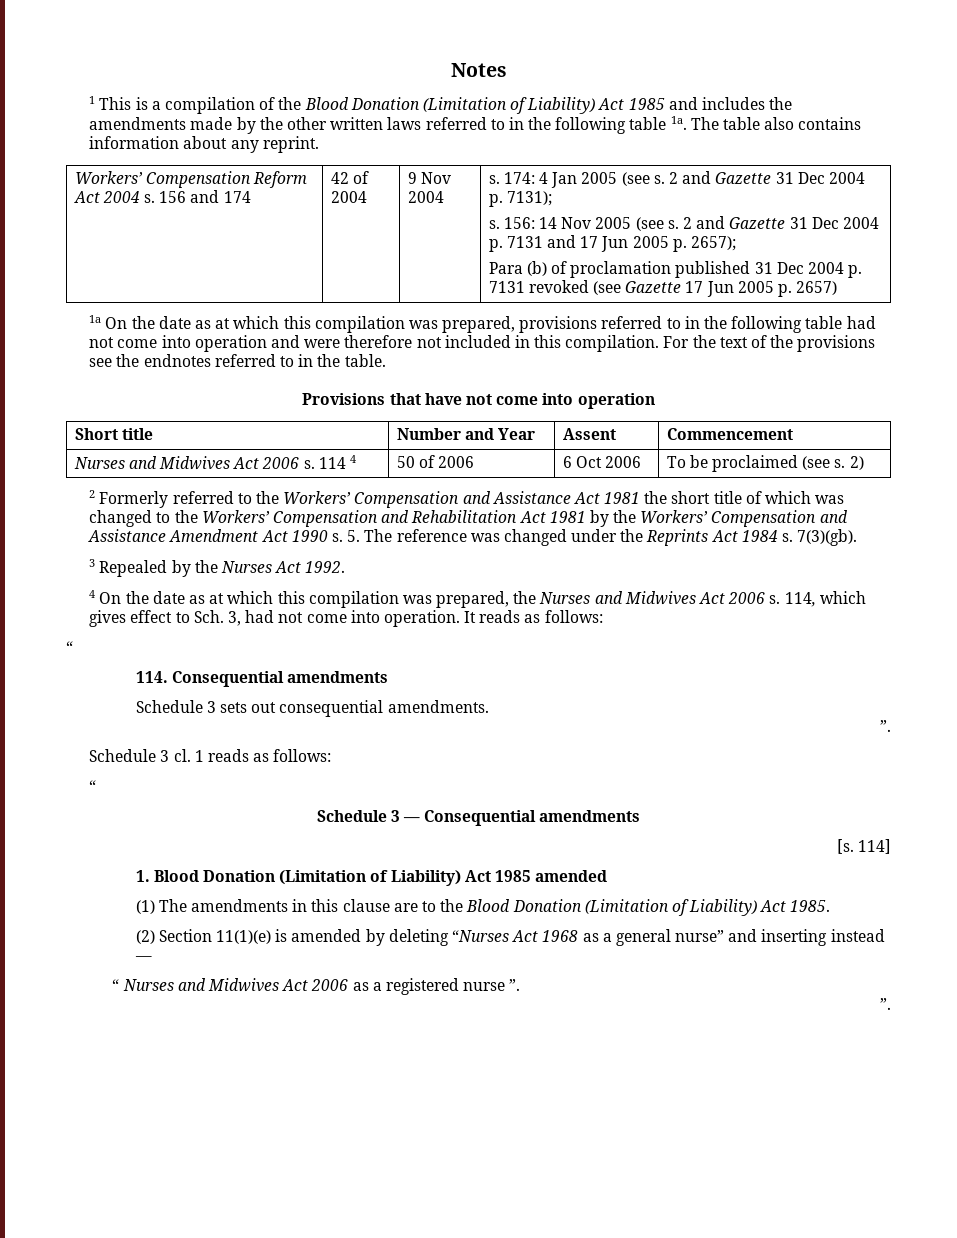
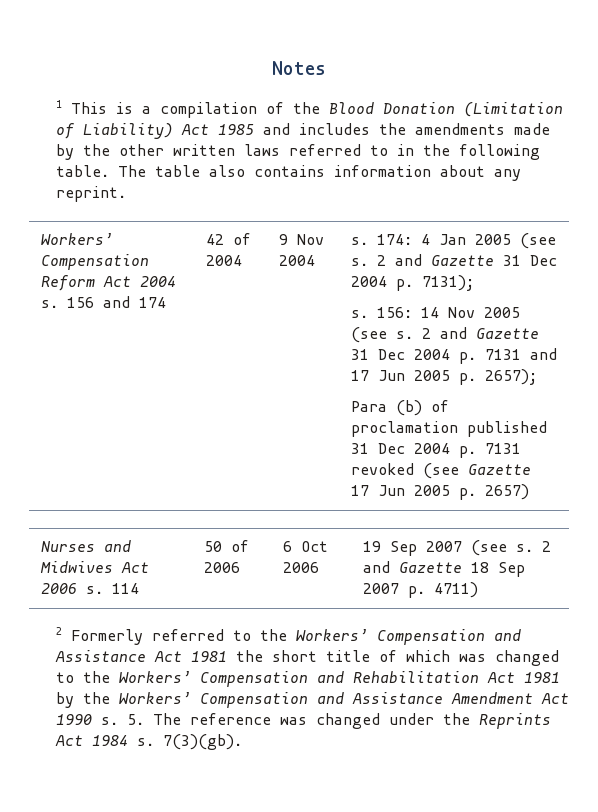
[629,116,687,130] table 1a. -> [55,165,109,177] table.
[89,315,876,333] [89,335,876,352] [89,354,386,367] [302,393,655,409] [74,428,153,440] [396,428,536,440] [562,428,616,440] [666,428,793,440] // 1a On the date as at which this compilation was prepared, provisions referred to in the following table had not come into operation and were therefore not included in this compilation. For the text of the provisions see the endnotes referred to in the table. // Provisions that have not come into operation // Short title | Number and Year | Assent | Commencement -> (529, 492) none
[349,455,356,463] 4 -> (139, 588) none
[666,455,864,472] To be proclaimed (see s. 2) -> [362,540,551,556] [362,561,525,577] [362,582,478,598] 19 Sep 2007 (see s. 2 and Gazette 18 Sep 2007 p. 4711)
[89,559,346,577] [89,590,866,608] [89,610,603,627] [66,641,73,653] [135,671,389,687] [135,700,489,717] [880,720,891,732] [89,749,332,762] [89,780,97,792] [316,810,641,826] [836,839,891,854] [135,870,608,886] [135,899,831,916] [135,929,885,946] [134,956,152,961] [112,978,521,995] [880,998,891,1010] // 3 Repealed by the Nurses Act 1992. // 4 On the date as at which this compilation was prepared, the Nurses and Midwives Act 2006 s. 114, which gives effect to Sch. 3, had not come into operation. It reads as follows: // “ // 114. Consequential amendments // Schedule 3 sets out consequential amendments. // ”. // Schedule 3 cl. 1 reads as follows: // “ // Schedule 3 — Consequential amendments // [s. 114] // 1. Blood Donation (Limitation of Liability) Act 1985 amended // (1) The amendments in this clause are to the Blood Donation (Limitation of Liability) Act 1985. // (2) Section 11(1)(e) is amended by deleting “Nurses Act 1968 as a general nurse” and inserting instead — // “ Nurses and Midwives Act 2006 as a registered nurse ”. // ”. -> (242, 742) none

